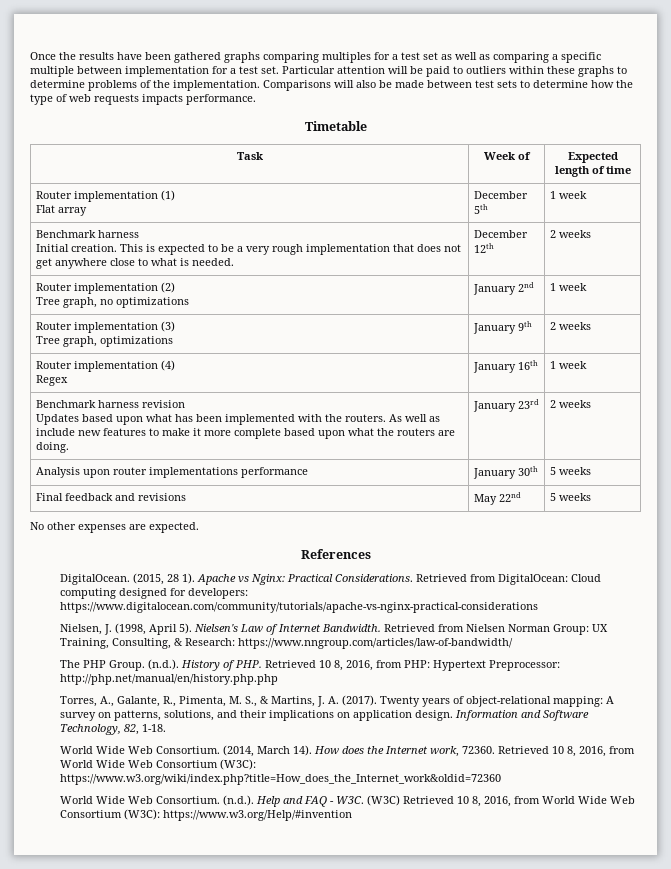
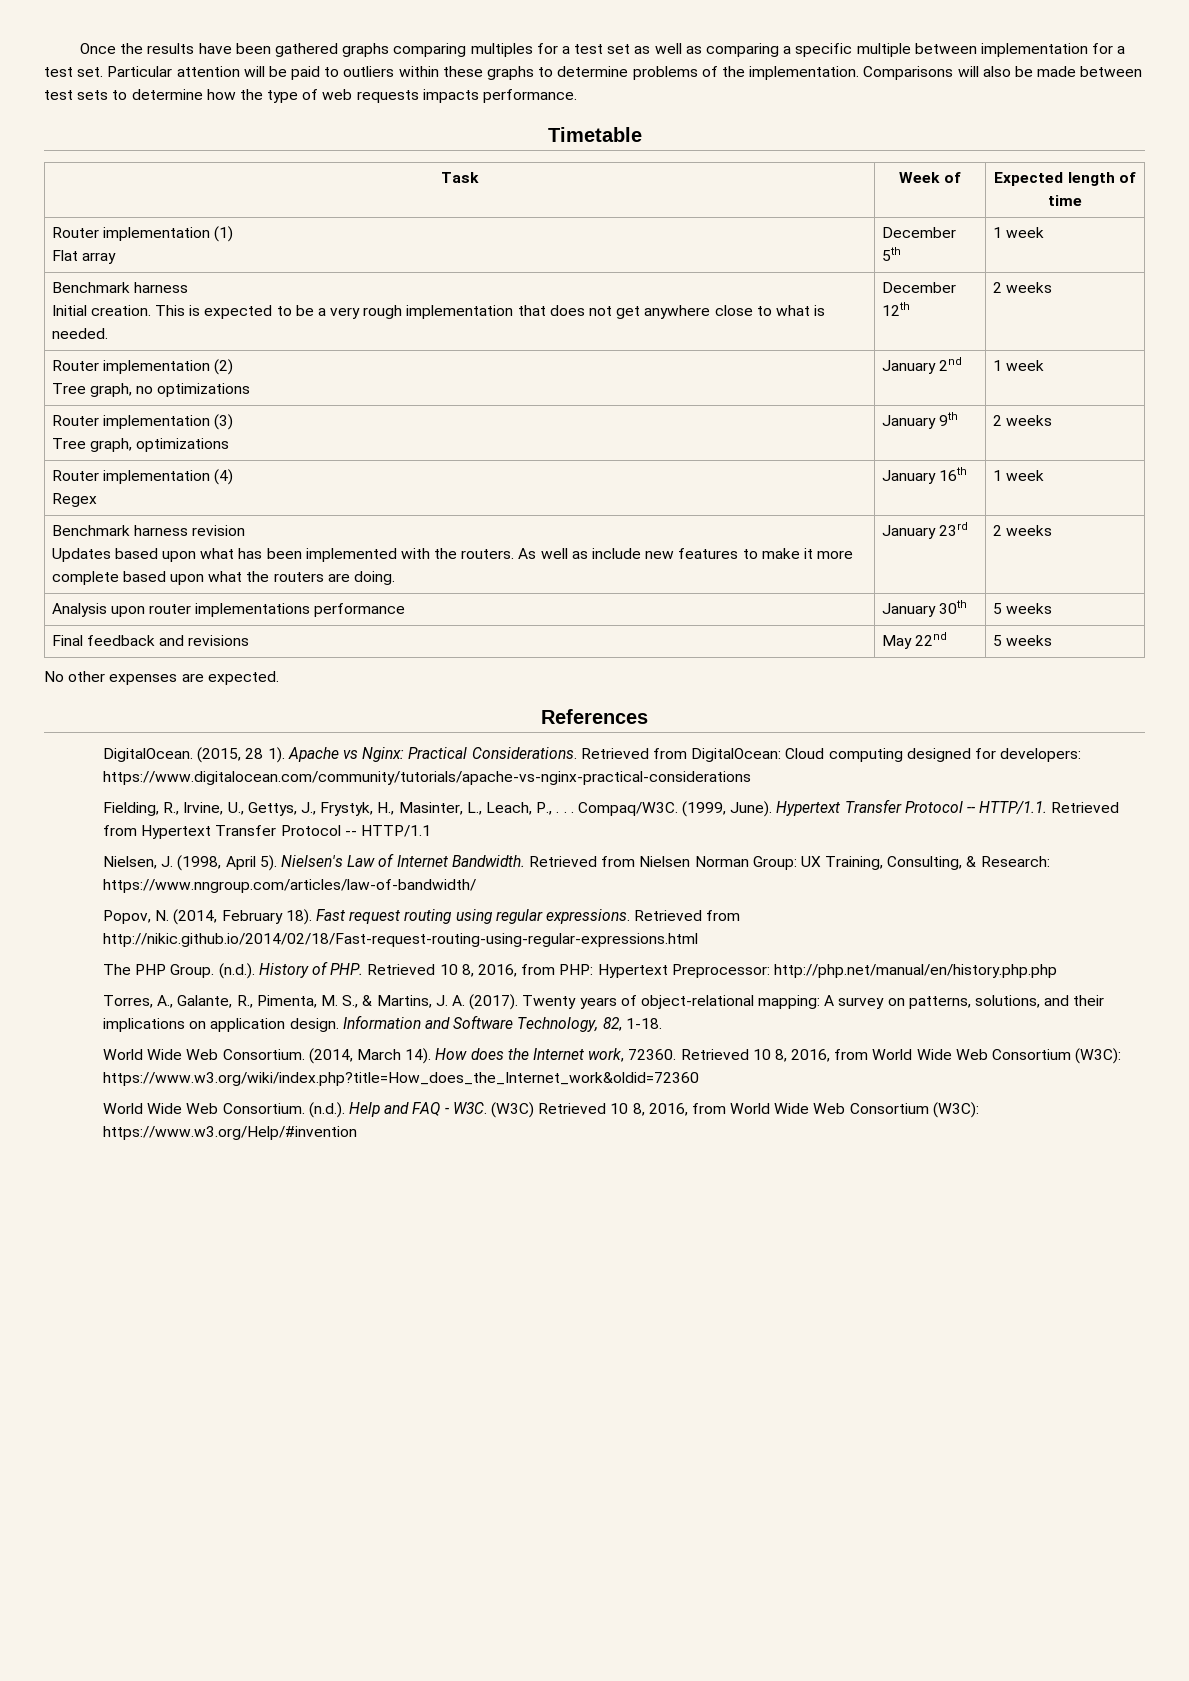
(538, 607) none -> [103,799,1120,817] [103,825,432,839] // Fielding, R., Irvine, U., Gettys, J., Frystyk, H., Masinter, L., Leach, P., . . . Compaq/W3C. (1999, June). Hypertext Transfer Protocol -- HTTP/1.1. Retrieved from Hypertext Transfer Protocol -- HTTP/1.1
(513, 643) none -> [103,909,741,925] [103,933,699,947] // Popov, N. (2014, February 18). Fast request routing using regular expressions. Retrieved from http://nikic.github.io/2014/02/18/Fast-request-routing-using-regular-expressions.html

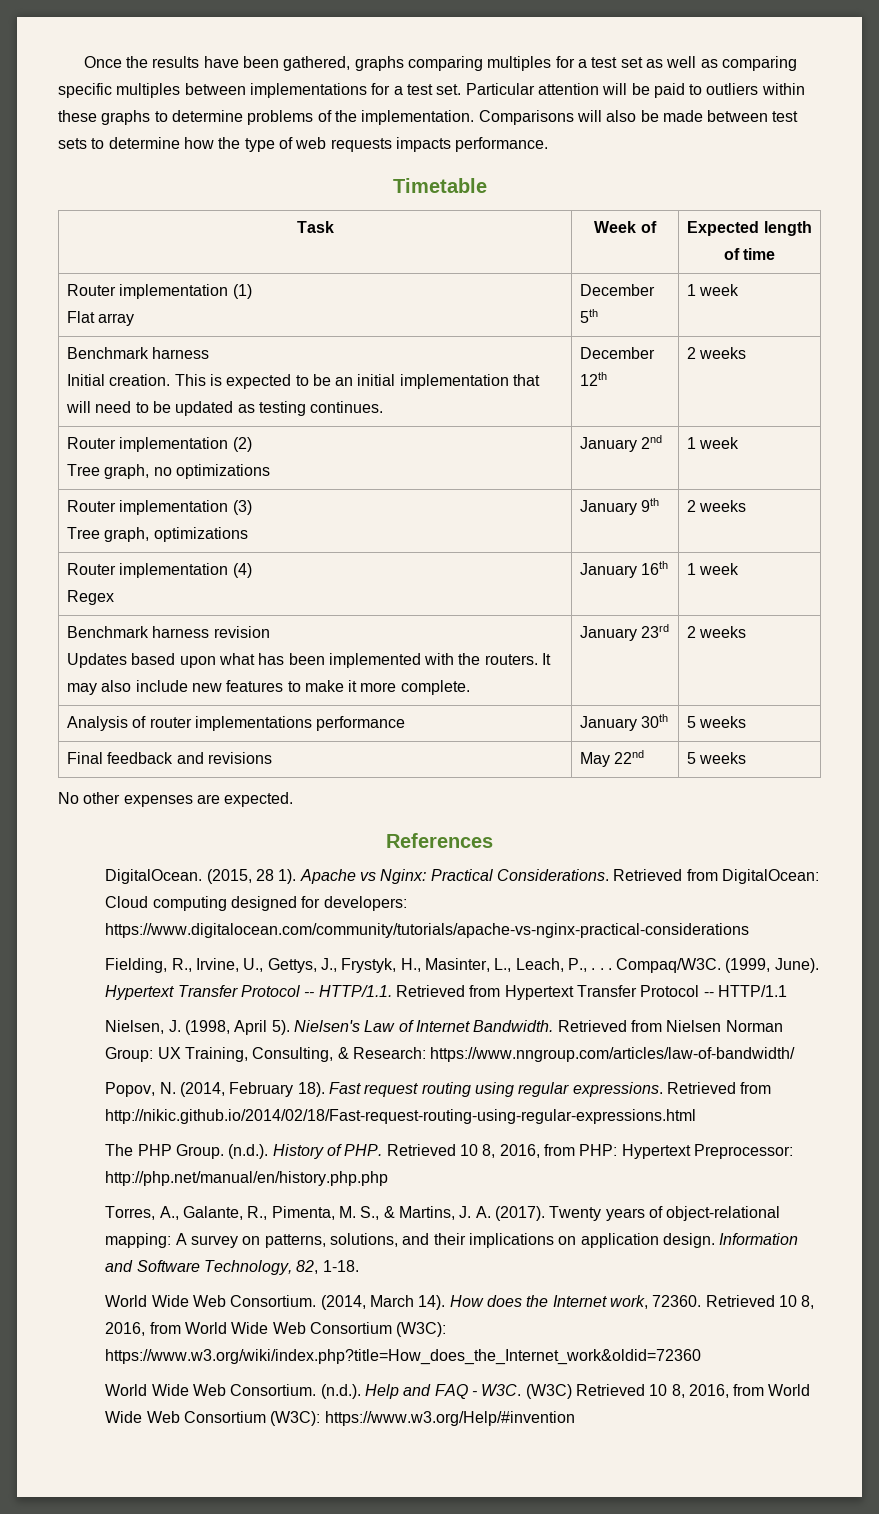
[275,43,339,57] gathered -> [283,56,351,71] gathered,
[783,43,1088,57] a specific multiple between implementation -> [58,83,367,98] specific multiples between implementations
[317,305,826,319] [51,328,108,339] a very rough implementation that does not get anywhere close to what is needed. -> [335,374,541,389] [65,401,384,416] an initial implementation that will need to be updated as testing continues.
[518,548,588,559] As well as -> [542,653,552,665] [66,680,132,695] It may also
[51,571,395,585] complete based upon what the routers are doing. -> [400,680,470,695] complete.
[110,606,145,617] upon -> [132,716,147,728] of

